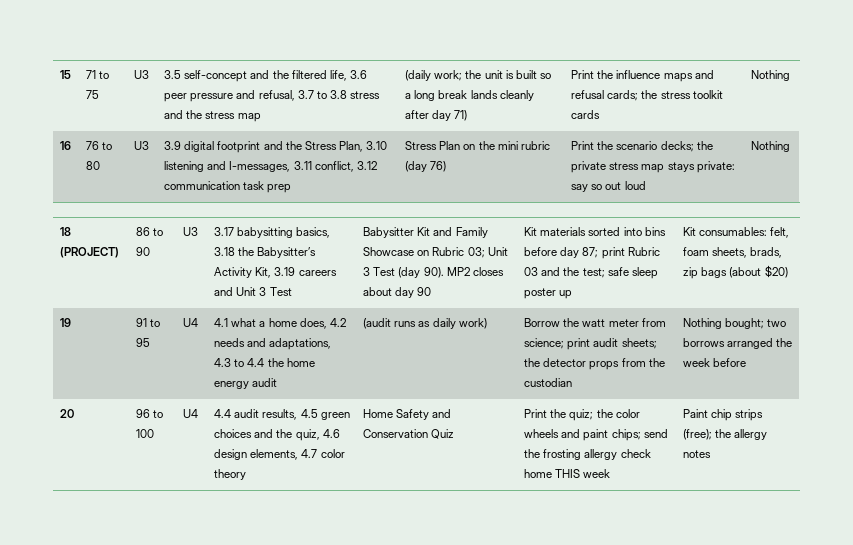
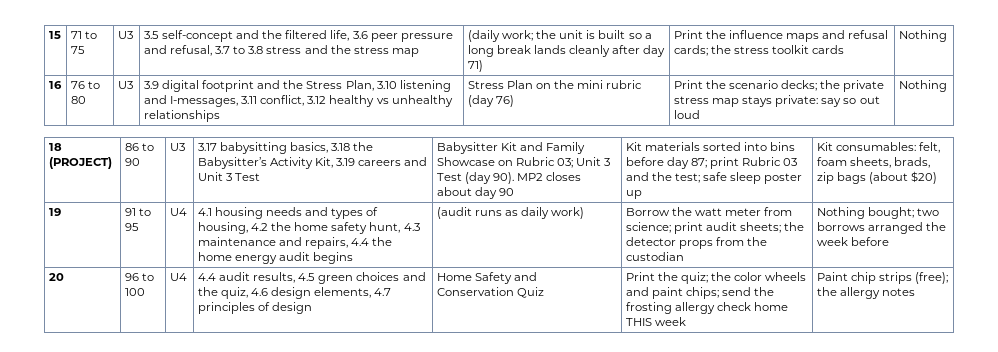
[164,181,292,193] communication task prep -> [329,95,453,107] [143,110,220,122] healthy vs unhealthy relationships
[231,318,346,329] [214,338,332,350] [214,358,245,367] what a home does, 4.2 needs and adaptations, 4.3 to -> [214,207,379,219] [197,222,420,234] [197,237,349,249] housing needs and types of housing, 4.2 the home safety hunt, 4.3 maintenance and repairs,
(278, 382) none -> [313,252,354,264] begins
[320,449,345,458] [214,469,247,480] color theory -> [197,302,313,314] principles of design

